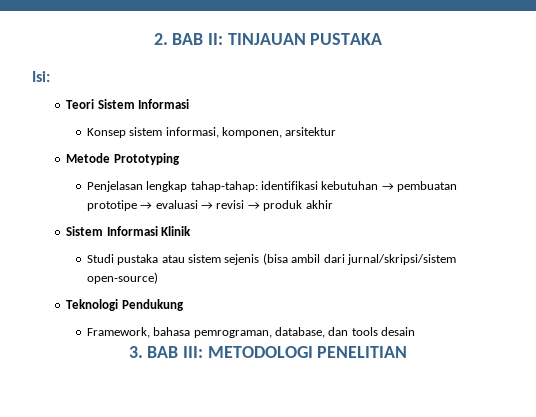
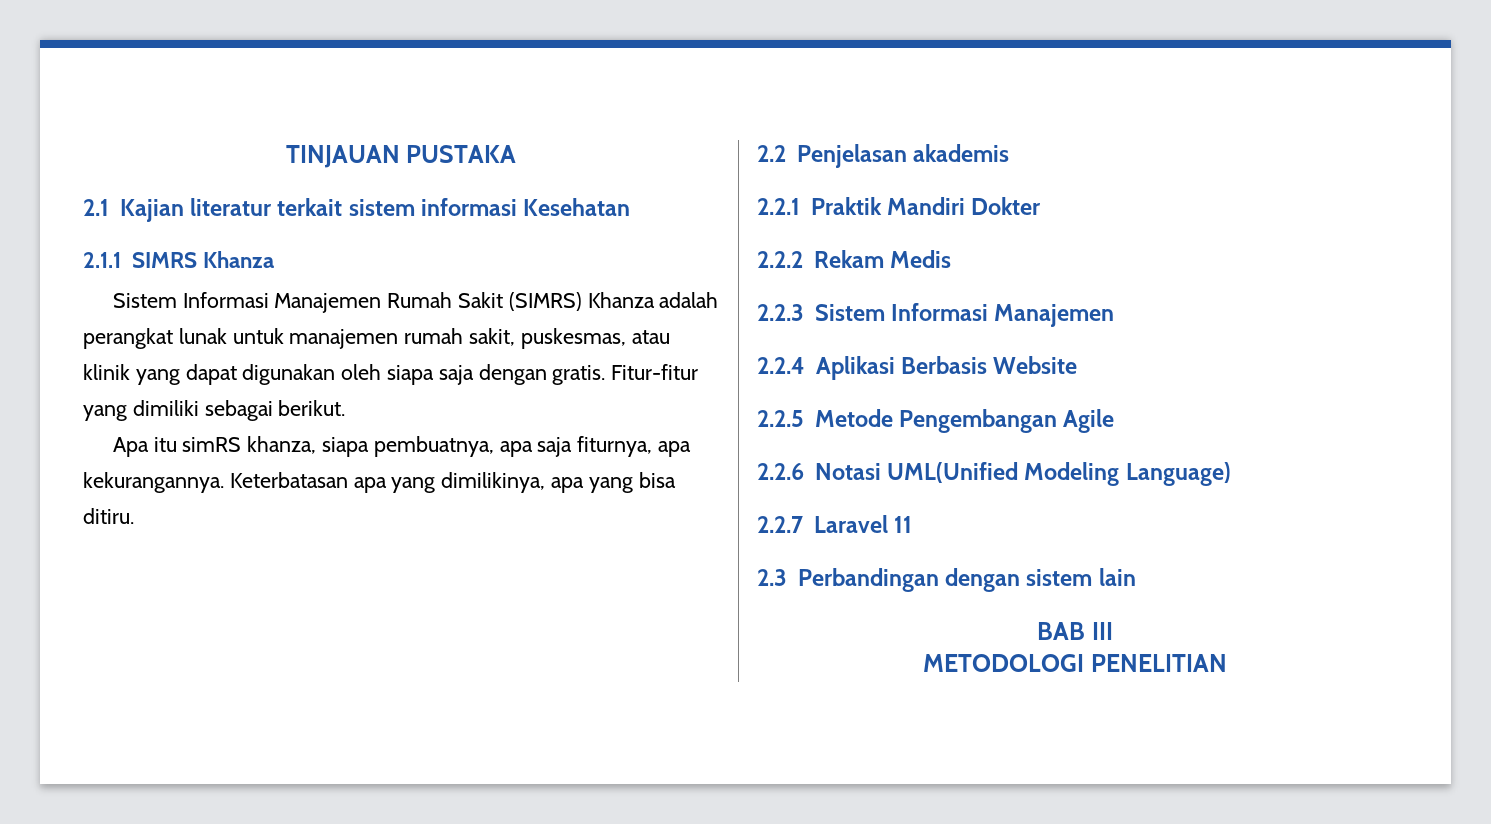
[153,33,223,45] 2. BAB II: -> (285, 156) none
[32,71,50,82] [66,99,190,109] [86,127,337,138] [66,153,180,165] [86,181,458,192] [86,200,333,211] [66,226,192,236] [86,253,456,265] [86,272,158,284] [66,299,184,311] [86,327,416,338] [128,346,203,358] Isi: // Teori Sistem Informasi // Konsep sistem informasi, komponen, arsitektur // Metode Prototyping // Penjelasan lengkap tahap-tahap: identifikasi kebutuhan → pembuatan prototipe → evaluasi → revisi → produk akhir // Sistem Informasi Klinik // Studi pustaka atau sistem sejenis (bisa ambil dari jurnal/skripsi/sistem open-source) // Teknologi Pendukung // Framework, bahasa pemrograman, database, dan tools desain // 3. BAB III: -> [83,198,631,222] [83,251,274,268] [112,292,719,313] [83,328,670,349] [83,364,699,385] [83,400,346,421] [112,436,691,457] [83,472,676,493] [83,508,134,524] [757,144,1010,168] [757,197,1042,215] [757,250,952,268] [757,303,1115,327] [757,356,1078,380] [757,409,1115,433] [757,462,1231,486] [757,515,913,533] [757,568,1136,592] [1037,622,1113,640] 2.1 Kajian literatur terkait sistem informasi Kesehatan // 2.1.1 SIMRS Khanza // Sistem Informasi Manajemen Rumah Sakit (SIMRS) Khanza adalah perangkat lunak untuk manajemen rumah sakit, puskesmas, atau klinik yang dapat digunakan oleh siapa saja dengan gratis. Fitur-fitur yang dimiliki sebagai berikut. // Apa itu simRS khanza, siapa pembuatnya, apa saja fiturnya, apa kekurangannya. Keterbatasan apa yang dimilikinya, apa yang bisa ditiru. // 2.2 Penjelasan akademis // 2.2.1 Praktik Mandiri Dokter // 2.2.2 Rekam Medis // 2.2.3 Sistem Informasi Manajemen // 2.2.4 Aplikasi Berbasis Website // 2.2.5 Metode Pengembangan Agile // 2.2.6 Notasi UML(Unified Modeling Language) // 2.2.7 Laravel 11 // 2.3 Perbandingan dengan sistem lain // BAB III //

